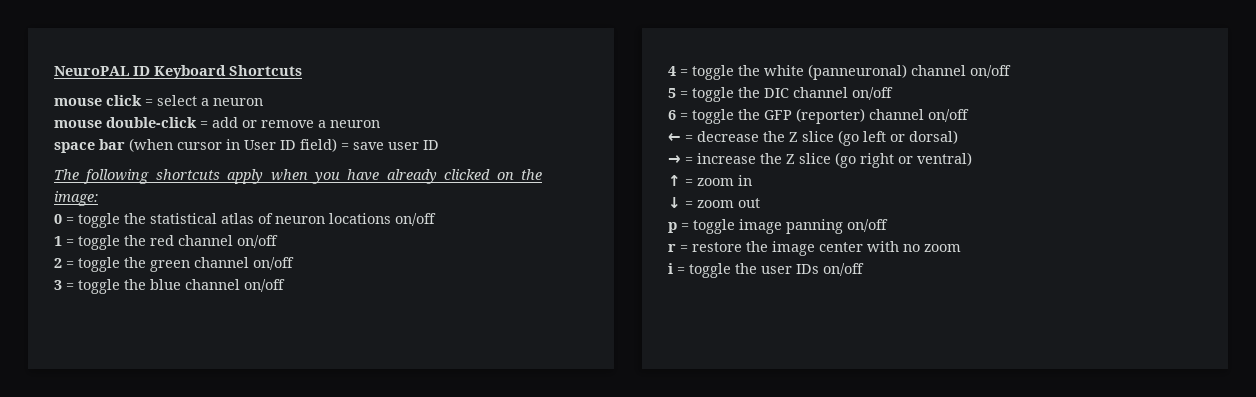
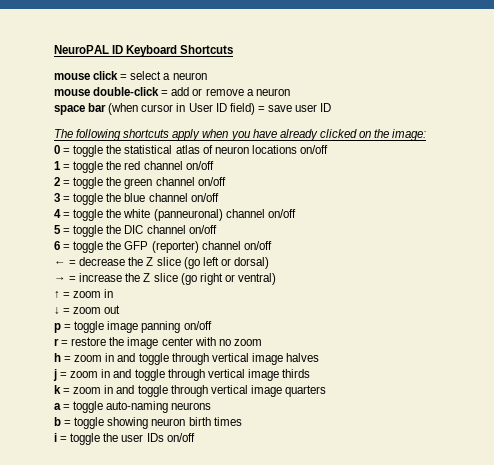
(961, 248) none -> [54,353,319,365] [53,369,310,381] [54,385,326,397] [54,401,212,413] [54,417,242,429] // h = zoom in and toggle through vertical image halves // j = zoom in and toggle through vertical image thirds // k = zoom in and toggle through vertical image quarters // a = toggle auto-naming neurons // b = toggle showing neuron birth times

